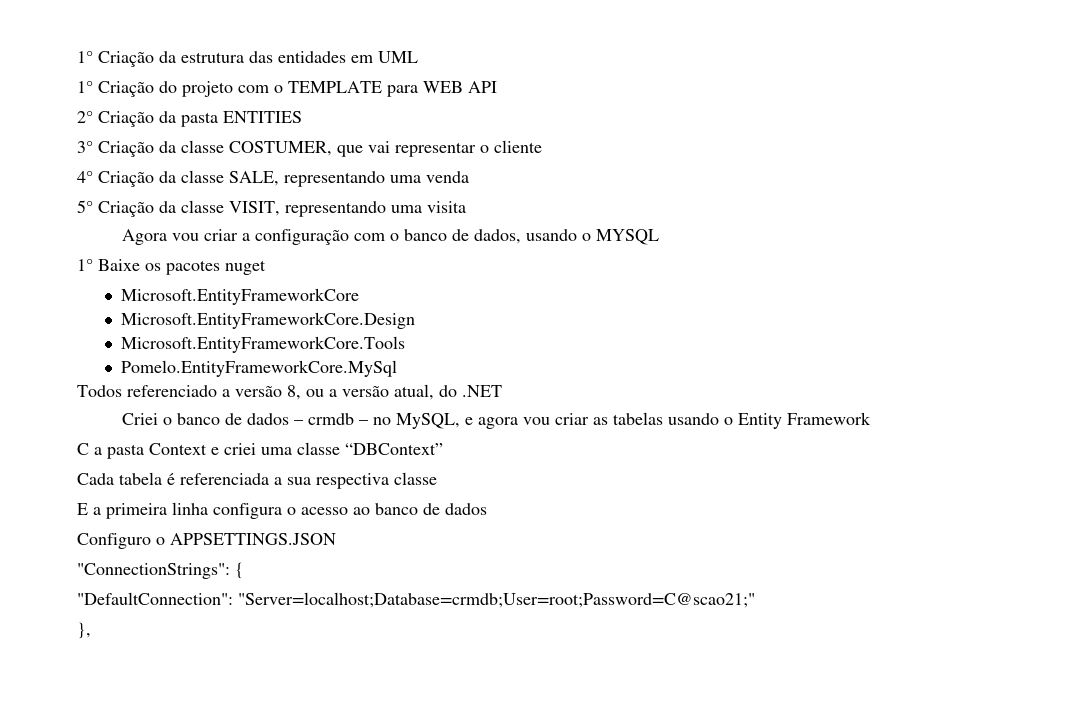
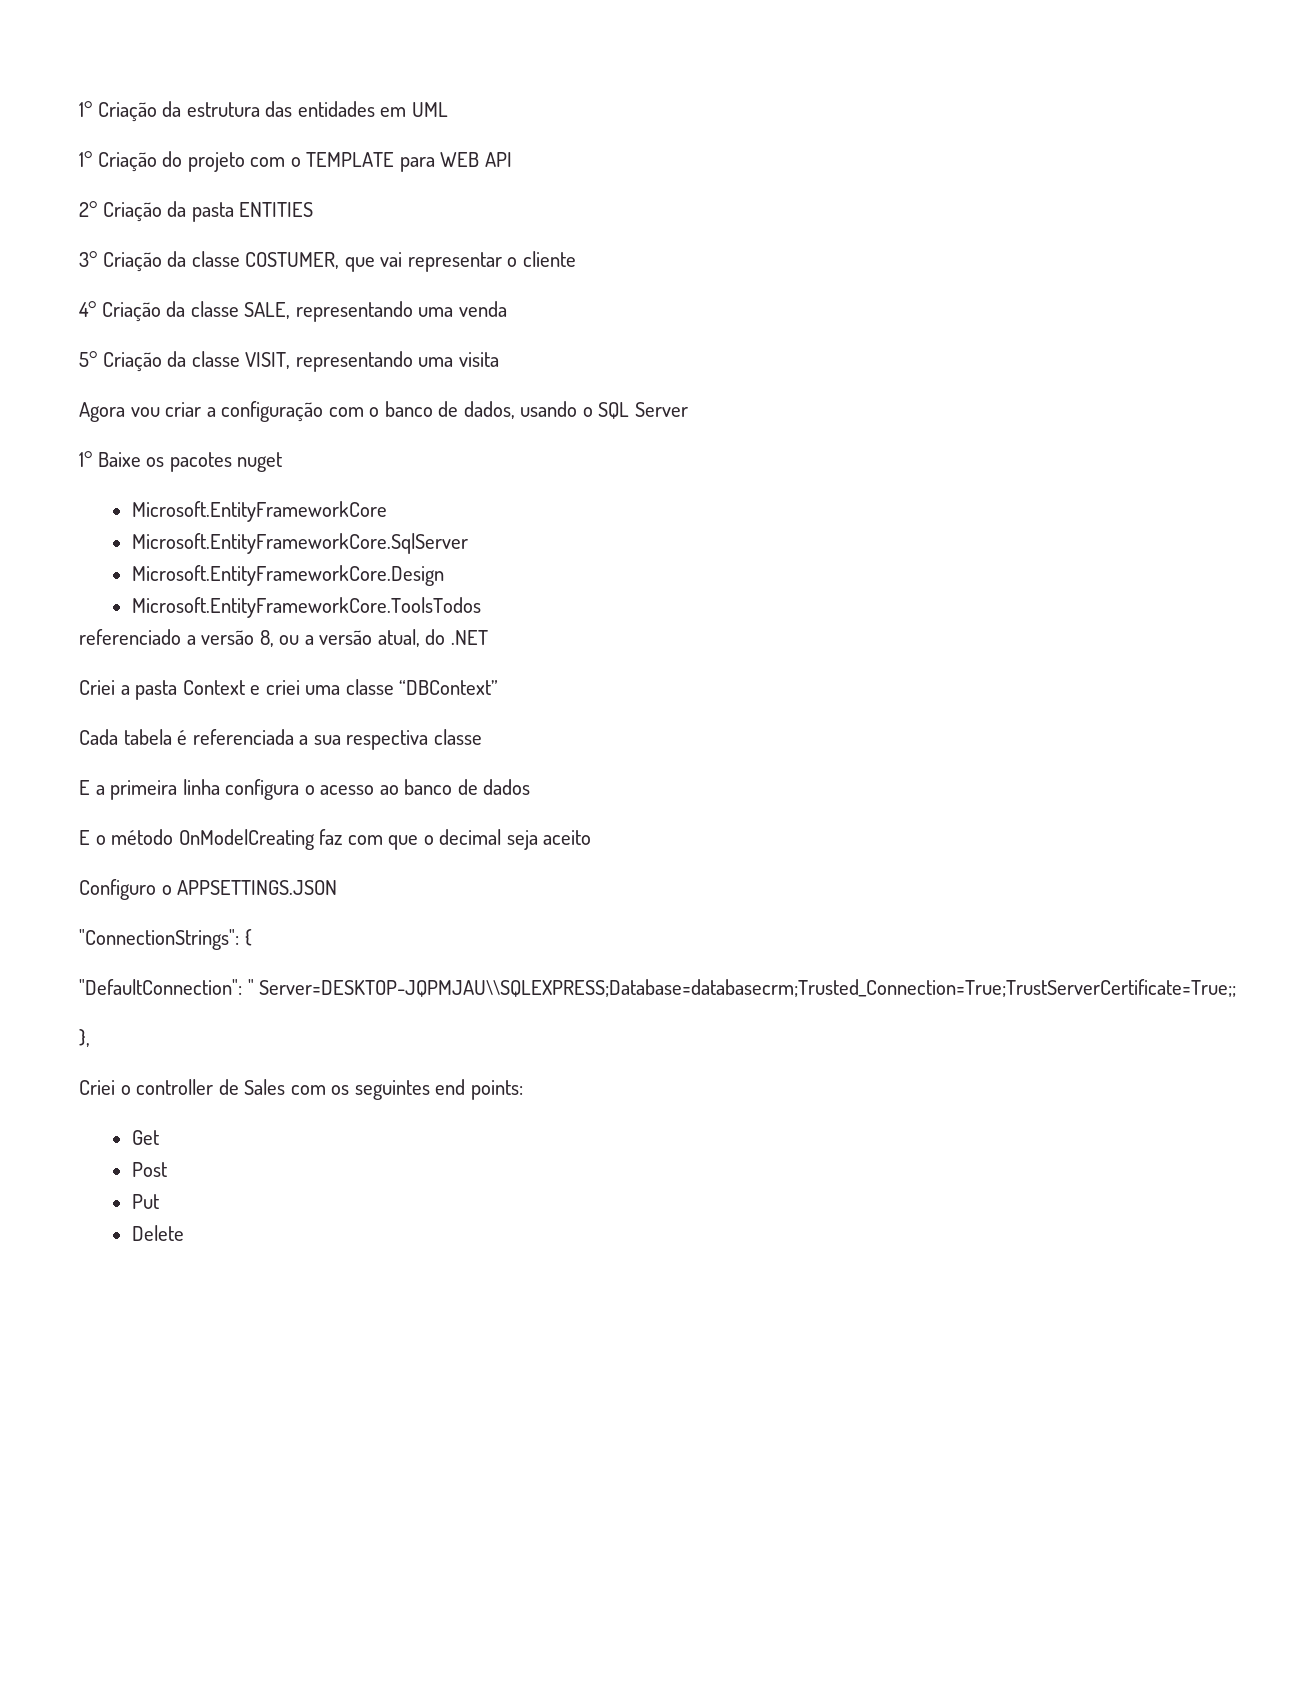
[595,229,659,245] MYSQL -> [598,402,688,419] SQL Server
(359, 296) none -> [131,533,468,554] // Microsoft.EntityFrameworkCore.SqlServer
[120,336,405,353] [120,360,397,377] [77,385,122,397] Microsoft.EntityFrameworkCore.Tools // Pomelo.EntityFrameworkCore.MySql // Todos -> [131,597,481,618] Microsoft.EntityFrameworkCore.ToolsTodos //
[162,412,871,429] [77,443,89,455] o banco de dados – crmdb – no MySQL, e agora vou criar as tabelas usando o Entity Framework // C -> (115, 687) none
(487, 509) none -> [79,829,592,850] // E o método OnModelCreating faz com que o decimal seja aceito
[238,592,755,608] "Server=localhost;Database=crmdb;User=root;Password=C@scao21;" -> [247,979,1237,997] " Server=DESKTOP-JQPMJAU\\SQLEXPRESS;Database=databasecrm;Trusted_Connection=True;TrustServerCertificate=True;;
(91, 630) none -> [79,1079,523,1100] [131,1130,159,1145] [131,1162,167,1177] [131,1194,159,1209] [131,1225,184,1241] // Criei o controller de Sales com os seguintes end points: // Get // Post // Put // Delete

